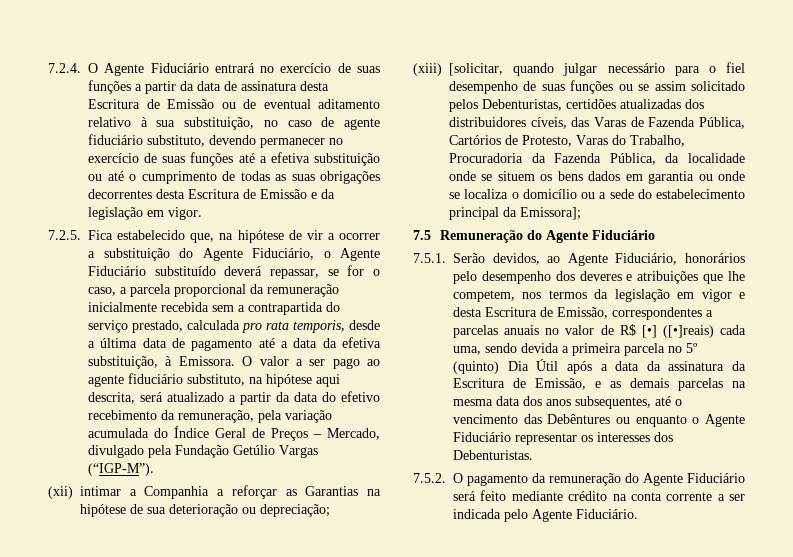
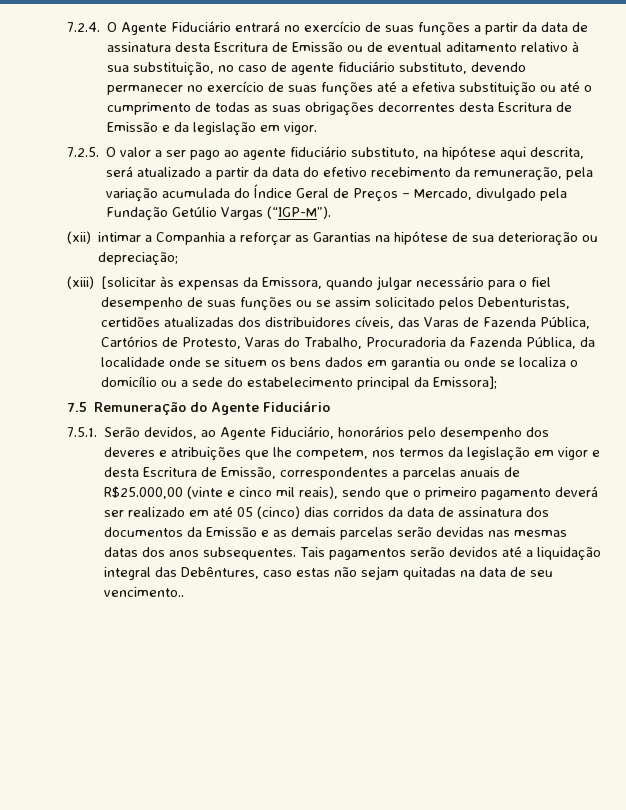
[88,230,380,243] [88,248,380,261] [88,265,381,279] [88,284,339,297] [88,302,340,315] [88,320,380,333] [88,337,381,351] [88,356,235,369] Fica estabelecido que, na hipótese de vir a ocorrer a substituição do Agente Fiduciário, o Agente Fiduciário substituído deverá repassar, se for o caso, a parcela proporcional da remuneração inicialmente recebida sem a contrapartida do serviço prestado, calculada pro rata temporis, desde a última data de pagamento até a data da efetiva substituição, à Emissora. -> (99, 152) none
[449,63,503,76] [solicitar, -> [101,276,323,290] [solicitar às expensas da Emissora,
[545,324,746,338] [453,343,698,356] [453,359,746,374] [453,378,746,391] [453,396,682,409] [453,414,745,427] [453,432,673,445] [453,450,533,460] [413,473,745,486] [453,490,745,501] [453,509,638,522] no valor de R$ [•] ([•]reais) cada uma, sendo devida a primeira parcela no 5º (quinto) Dia Útil após a data da assinatura da Escritura de Emissão, e as demais parcelas na mesma data dos anos subsequentes, até o vencimento das Debêntures ou enquanto o Agente Fiduciário representar os interesses dos Debenturistas. // 7.5.2. O pagamento da remuneração do Agente Fiduciário será feito mediante crédito na conta corrente a ser indicada pelo Agente Fiduciário. -> [504,467,521,477] [104,486,599,500] [104,506,550,519] [104,527,568,540] [104,546,602,561] [104,566,554,580] [104,587,185,597] de R$25.000,00 (vinte e cinco mil reais), sendo que o primeiro pagamento deverá ser realizado em até 05 (cinco) dias corridos da data de assinatura dos documentos da Emissão e as demais parcelas serão devidas nas mesmas datas dos anos subsequentes. Tais pagamentos serão devidos até a liquidação integral das Debêntures, caso estas não sejam quitadas na data de seu vencimento..

